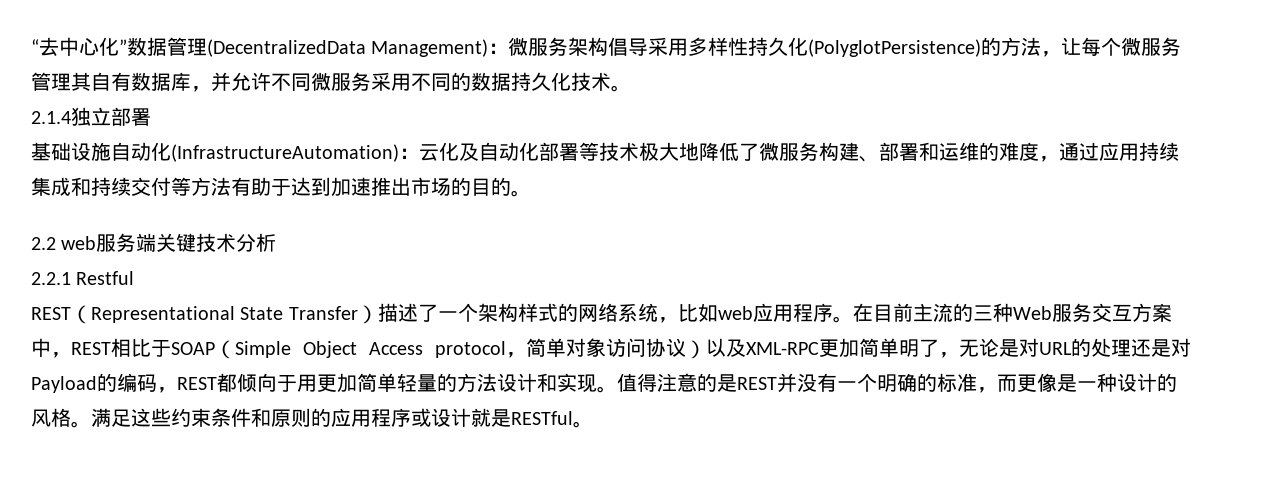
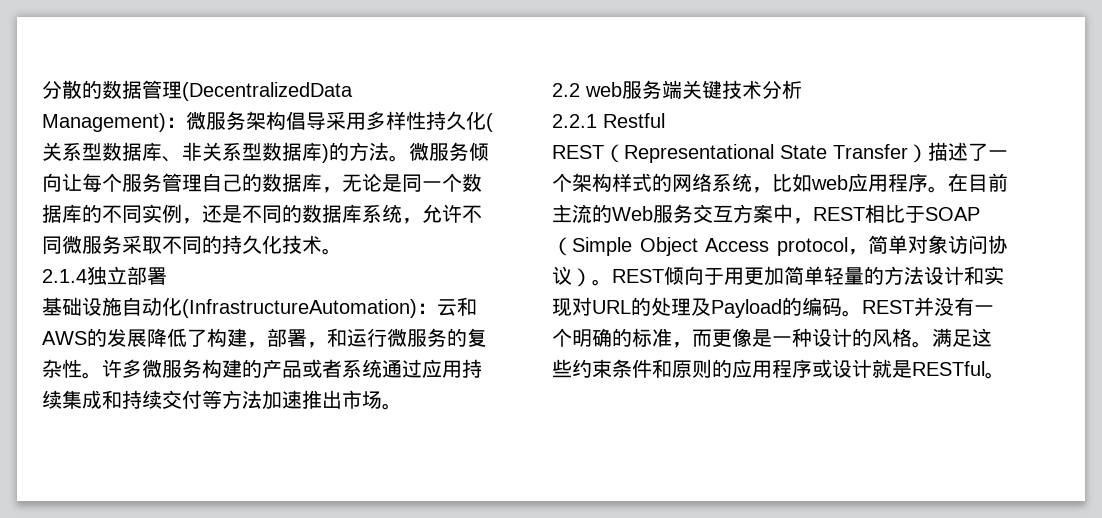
[31,37,127,56] “去中心化” -> [42,80,102,99] 分散的
[808,37,1142,57] (PolyglotPersistence)的方法，让每个微 -> [486,113,493,132] [42,142,489,163] [42,173,122,192] (关系型数据库、非关系型数据库)的方法。微服务倾向让每个
[71,72,131,91] 其自有 -> [202,173,262,192] 自己的
[211,72,231,92] 并 -> [342,173,482,192] [42,204,422,224] 无论是同一个数据库的不同实例，还是不同的数据库系统，
[391,72,511,91] 用不同的数据 -> [142,235,222,254] 取不同的
[439,142,1059,162] 化及自动化部署等技术极大地降低了微服务构建、部署和运维的难度， -> [457,297,477,316] [42,328,487,348] [42,359,382,379] 和AWS的发展降低了构建，部署，和运行微服务的复杂性。许多微服务构建的产品或者系统
[231,177,331,196] 有助于达到 -> (262, 399) none
[451,177,511,196] 的目的 -> (382, 400) none
[972,303,1013,322] 三种 -> (612, 213) none
[706,338,1191,358] [31,373,237,393] 以及XML-RPC更加简单明了，无论是对URL的处理还是对Payload的编码，REST都 -> [592,269,664,286] 。REST
[597,373,737,393] 。值得注意的是 -> [572,297,862,318] 对URL的处理及Payload的编码。

